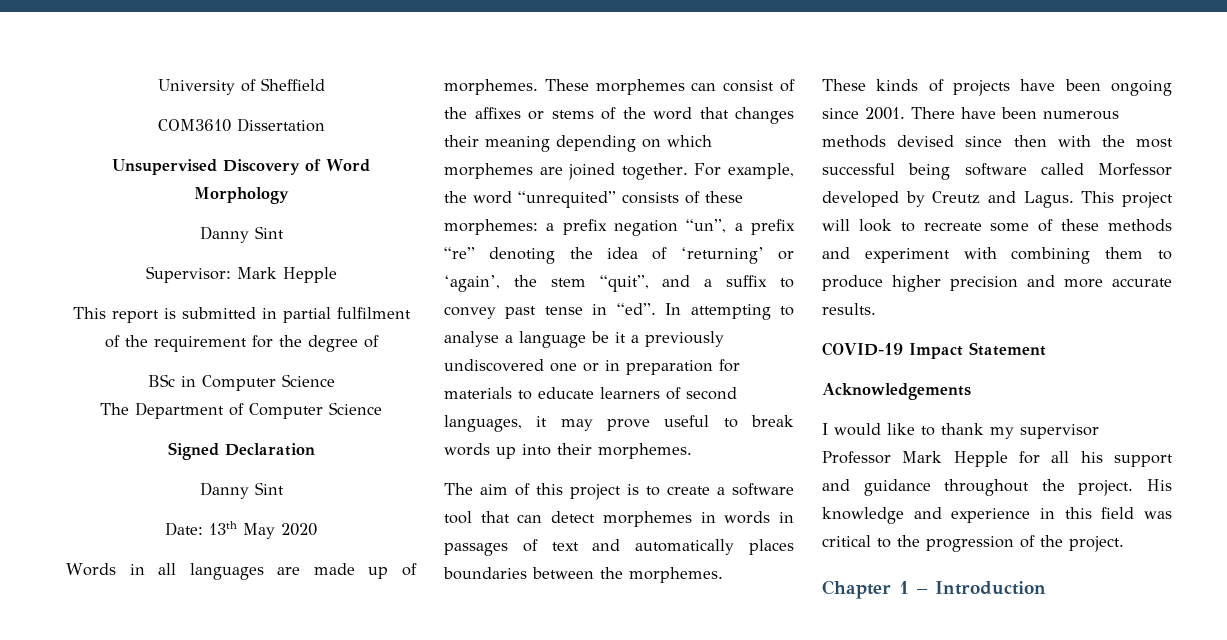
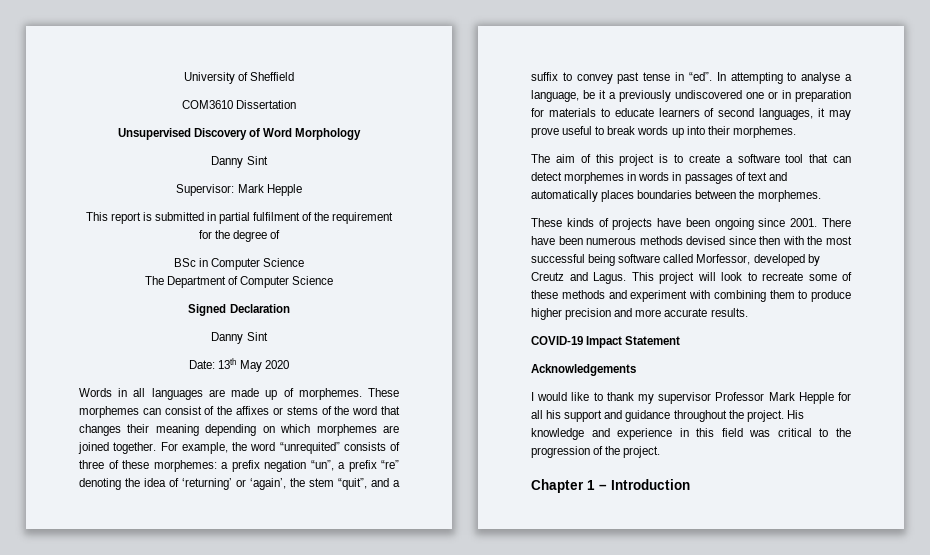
(700, 197) none -> [79,460,119,469] three of
[519,331,586,348] language -> [531,90,579,102] language,
[1098,163,1172,176] Morfessor -> [696,254,751,265] Morfessor,

